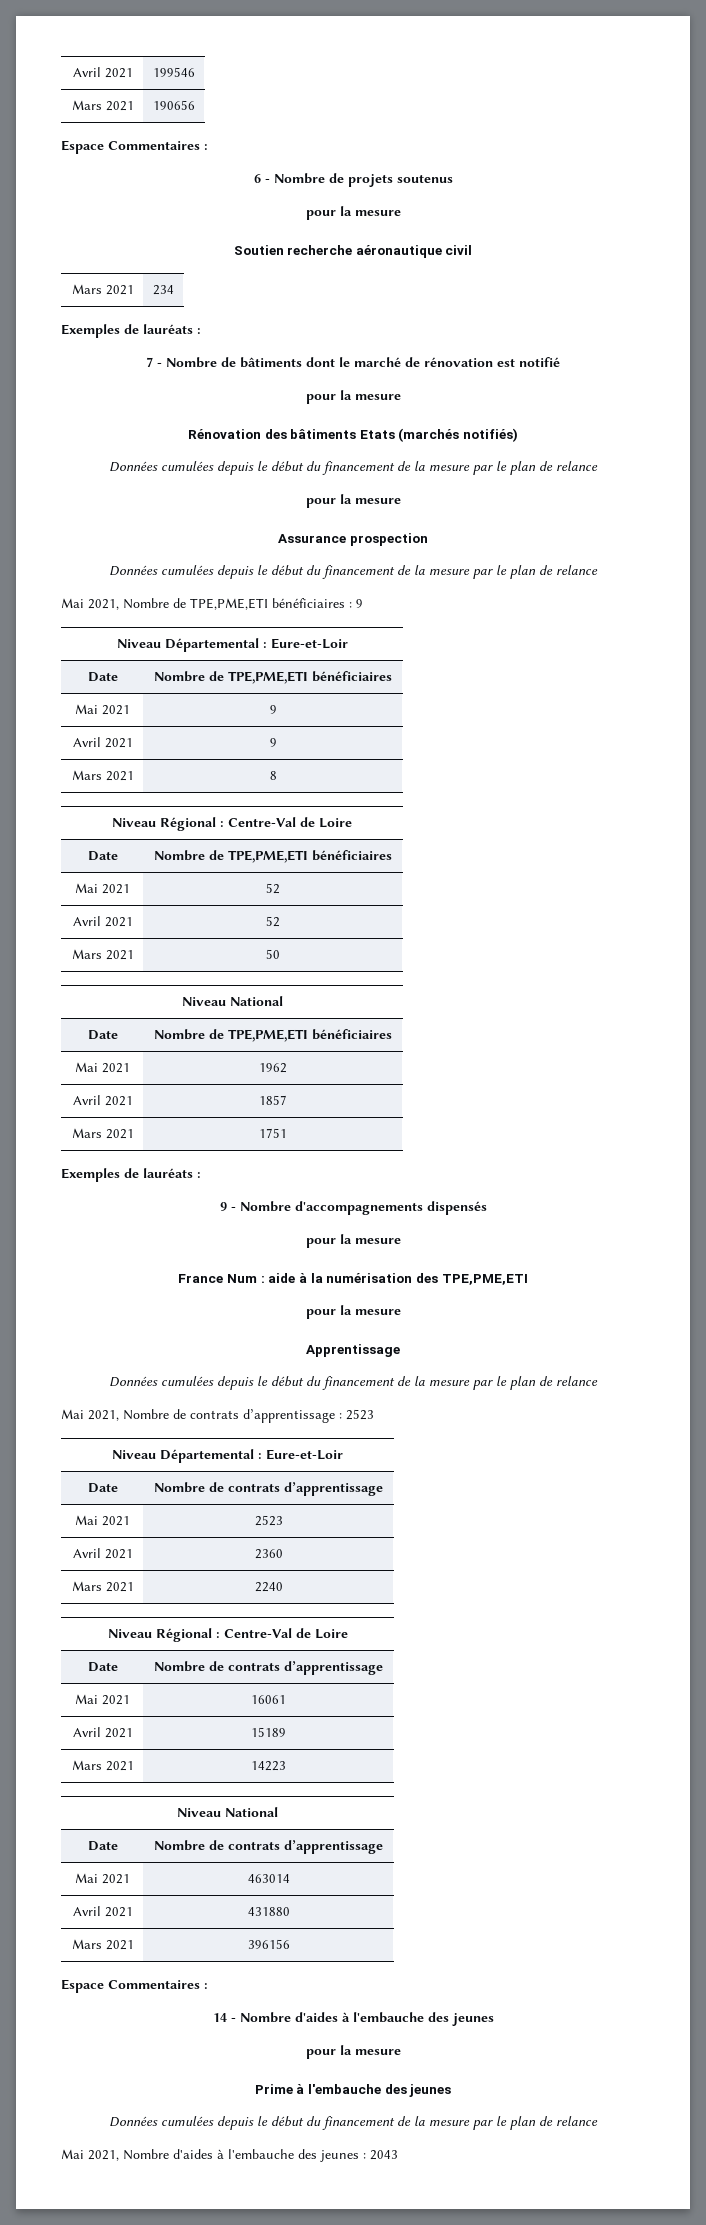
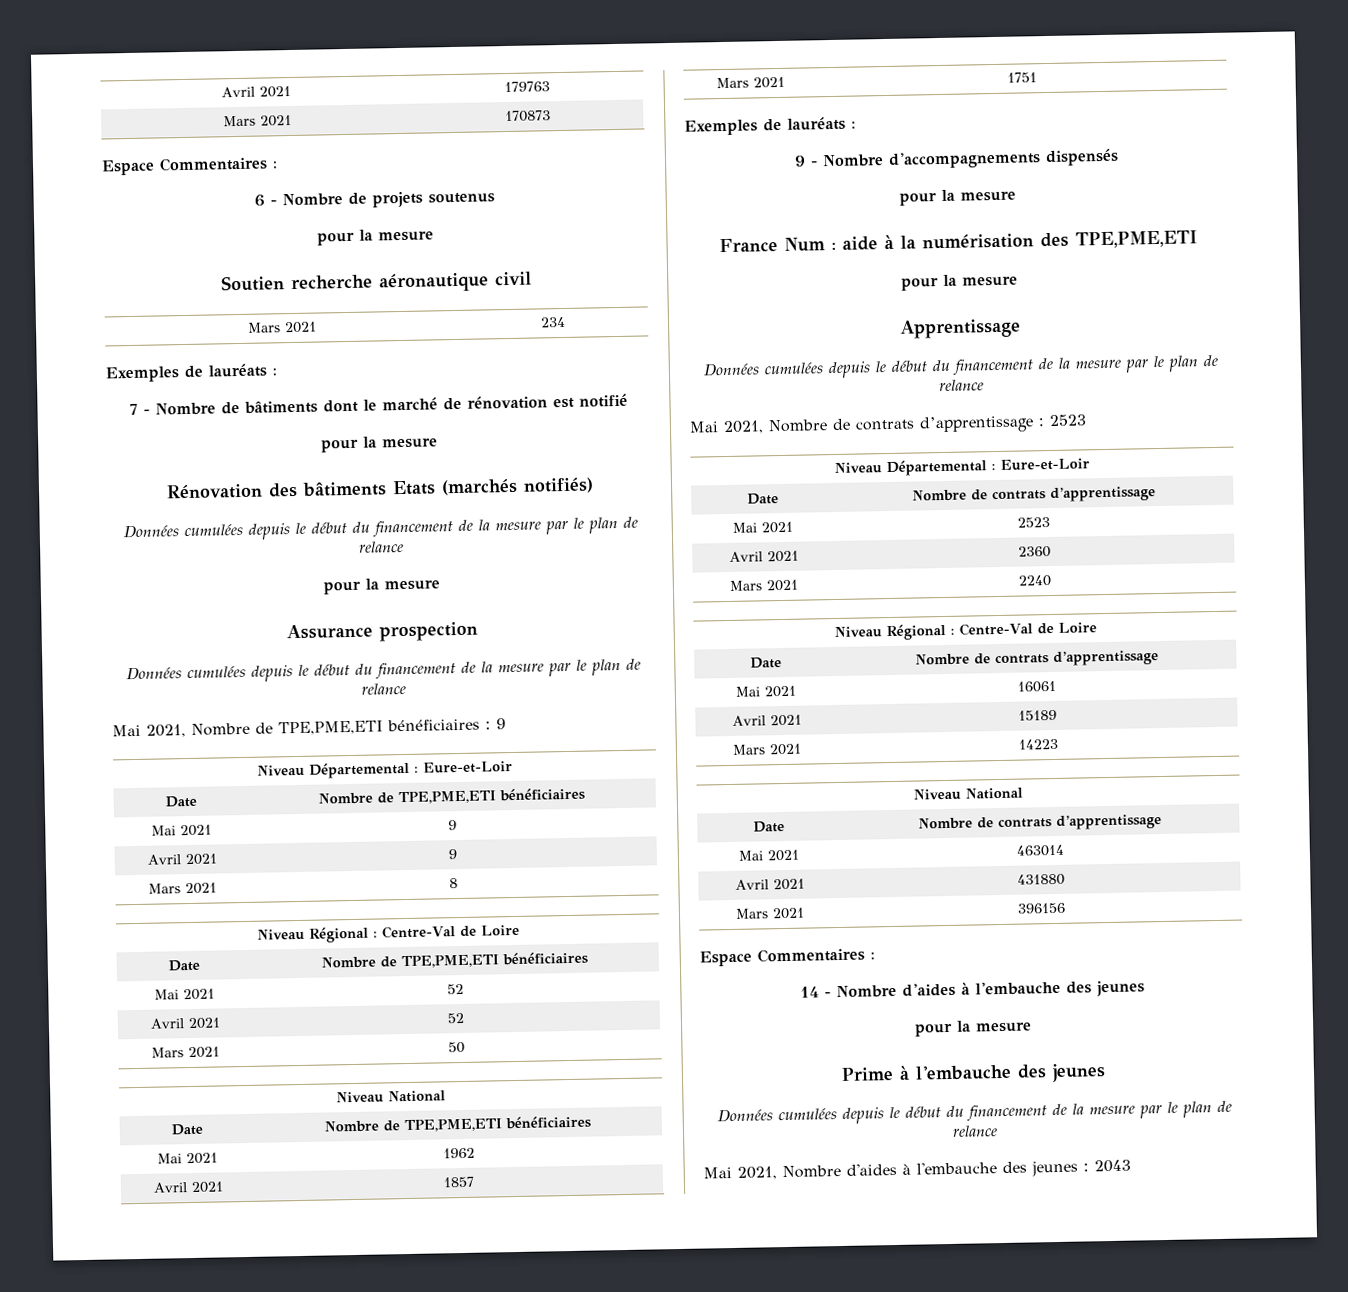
[72,67,133,78] [153,67,195,77] [71,100,134,111] [153,100,195,110] Avril 2021 | 199546 // Mars 2021 | 190656 -> [221,85,291,98] [504,81,550,93] [222,114,292,127] [505,110,551,123] Avril 2021 | 179763 // Mars 2021 | 170873

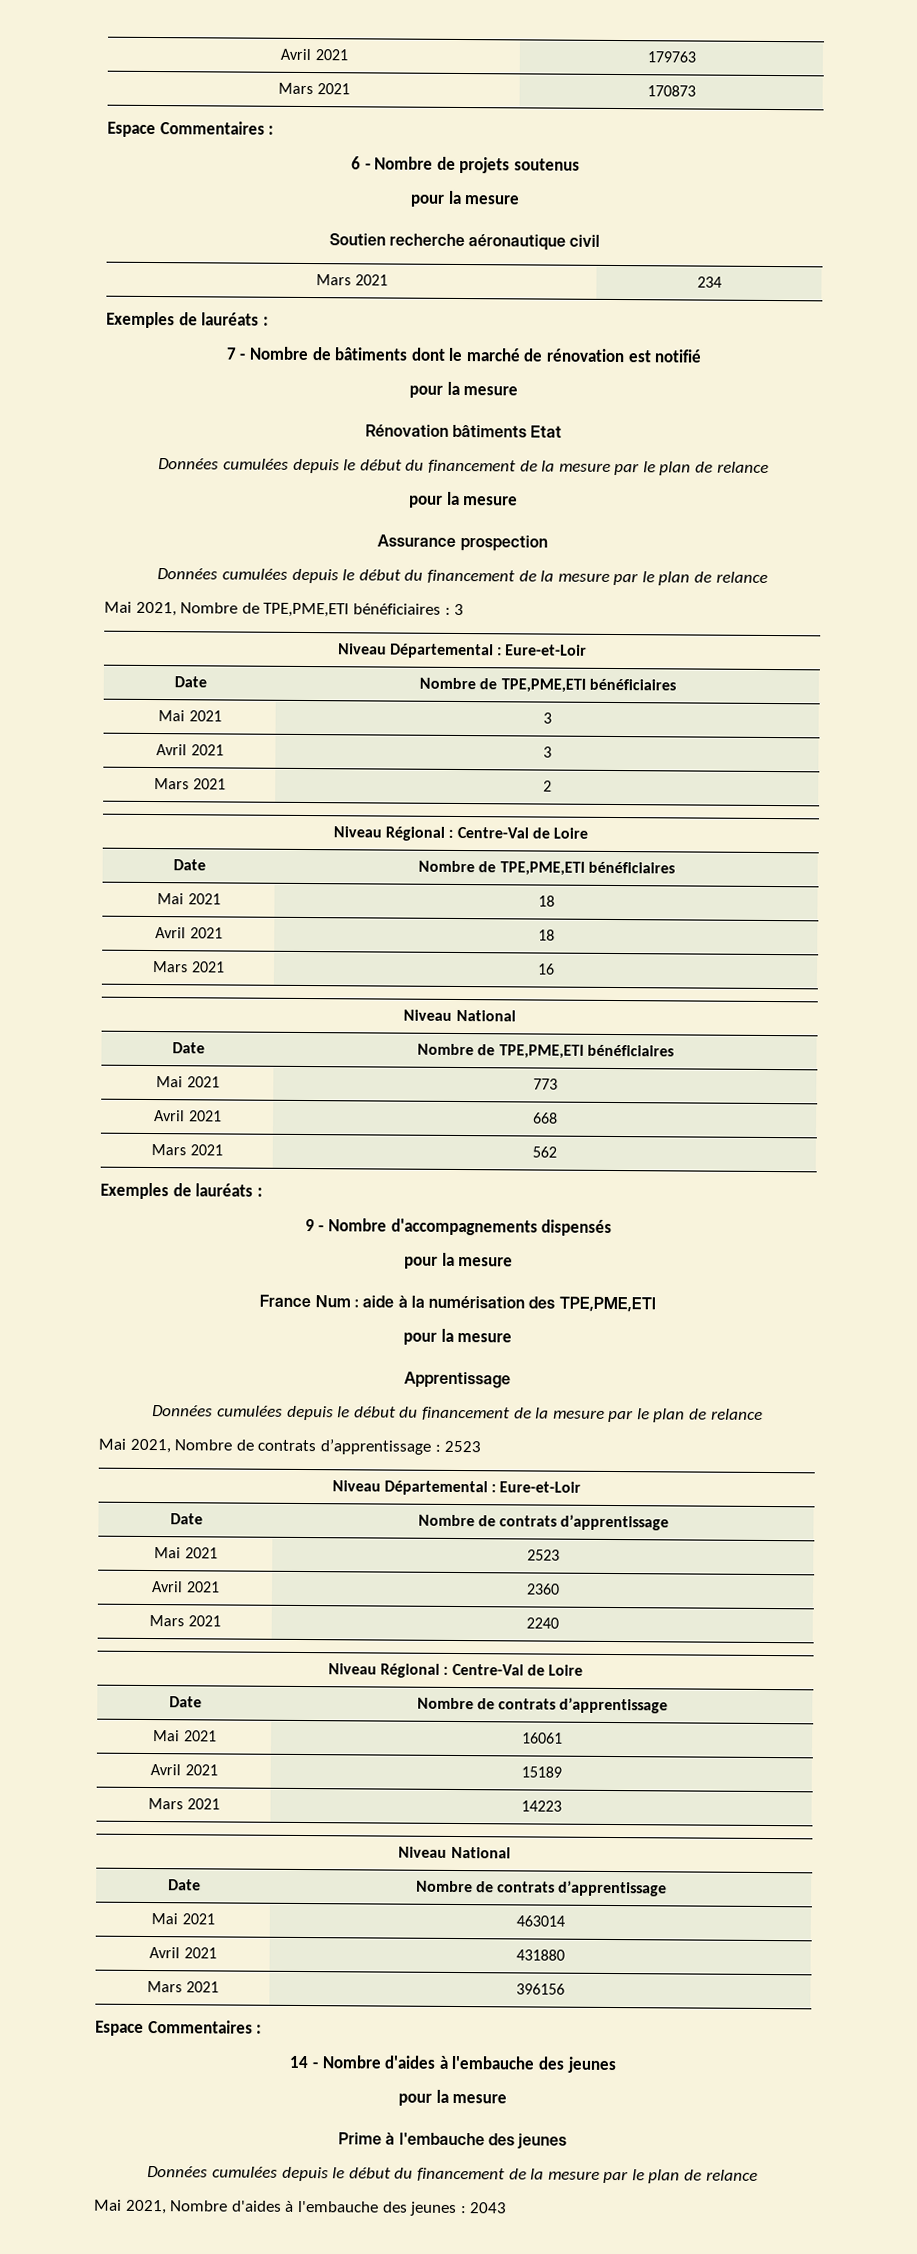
[267,477,594,498] des bâtiments Etats (marchés notifiés) -> [452,424,563,438] bâtiments Etat
[496,718,506,730] 9 -> [454,603,465,616] 3
[448,820,457,831] [146,853,217,866] [448,849,457,860] [148,882,217,895] [449,878,458,889] 9 // Avril 2021 | 9 // Mars 2021 | 8 -> [543,712,552,724] [156,744,224,756] [543,746,552,758] [154,778,226,790] [543,780,552,792] 3 // Avril 2021 | 3 // Mars 2021 | 2
[447,983,464,995] [149,1017,220,1030] [447,1012,464,1024] [151,1046,220,1059] [448,1041,465,1054] 52 // Avril 2021 | 52 // Mars 2021 | 50 -> [538,895,555,907] [155,927,223,939] [538,929,555,941] [152,961,225,973] [537,963,555,975] 18 // Avril 2021 | 18 // Mars 2021 | 16
[442,1147,475,1159] [152,1181,224,1194] [443,1176,474,1188] [716,76,785,89] [1006,72,1037,83] 1962 // Avril 2021 | 1857 // Mars 2021 | 1751 -> [533,1078,558,1090] [154,1110,222,1122] [533,1112,558,1124] [151,1144,223,1156] [532,1146,557,1158] 773 // Avril 2021 | 668 // Mars 2021 | 562

